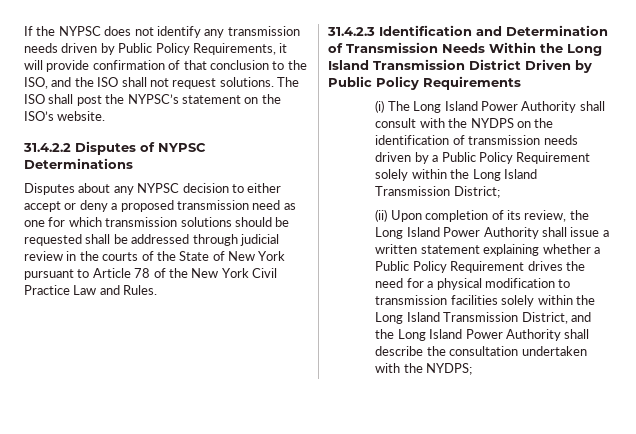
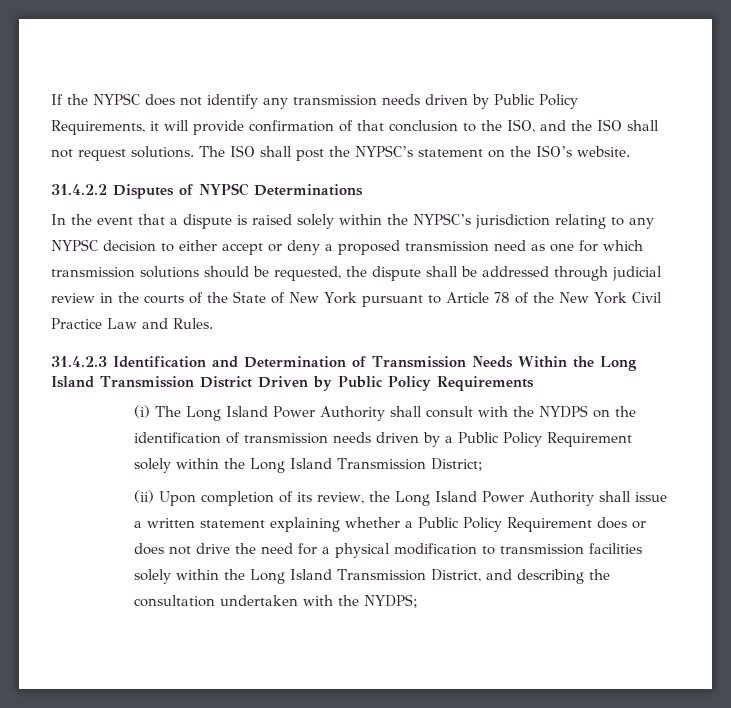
[24,183,111,195] Disputes about -> [51,213,624,229] In the event that a dispute is raised solely within the NYPSC’s jurisdiction relating to
[24,234,82,246] requested -> [274,266,421,281] requested, the dispute
[527,261,563,271] drives -> [597,517,647,529] [134,543,231,555] does or does not drive
[375,329,590,341] [375,346,424,356] the Long Island Power Authority shall describe -> [517,569,585,584] describing

